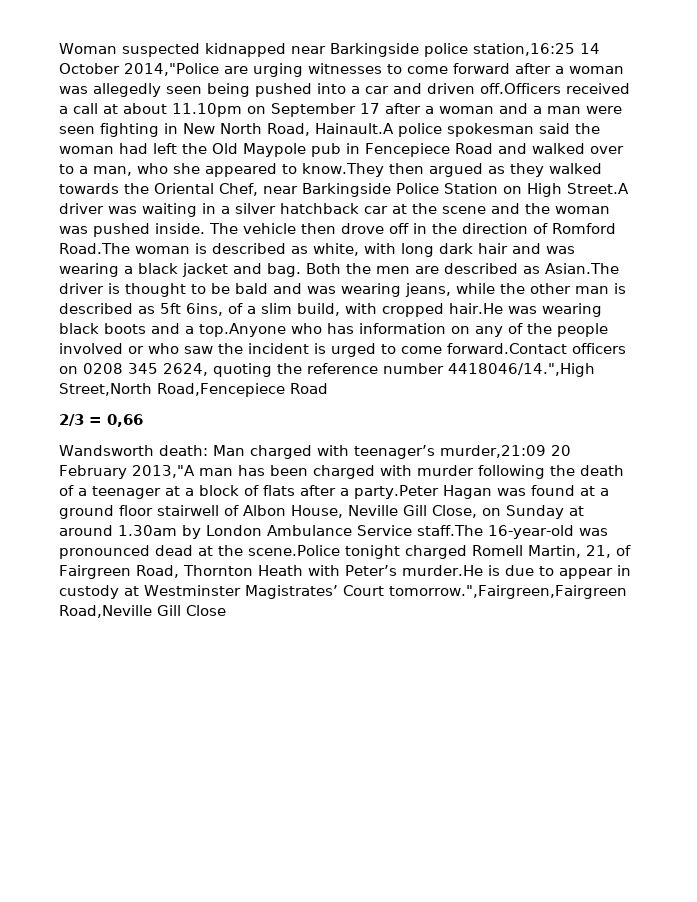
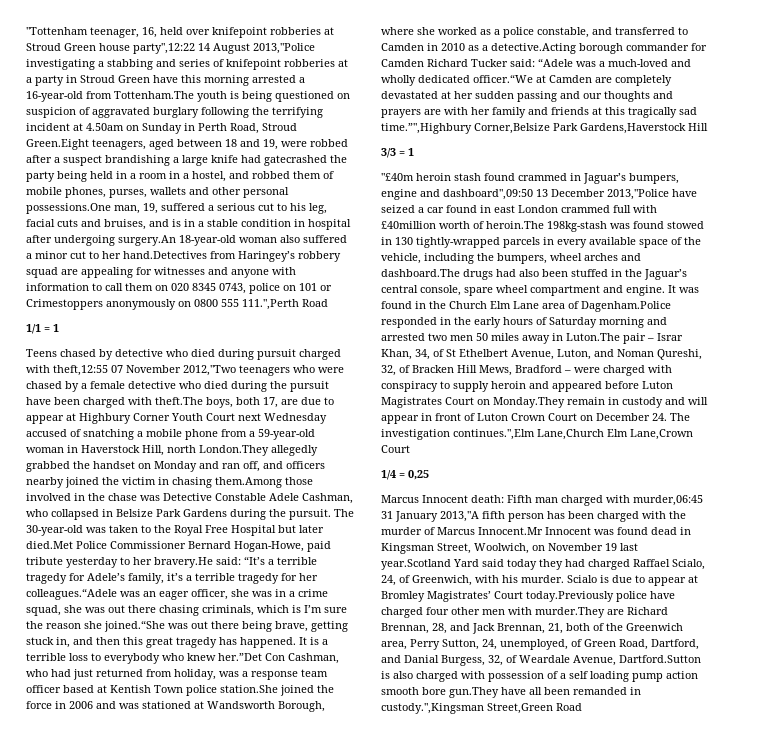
[59,43,600,57] [59,63,624,77] [59,83,630,97] [59,103,622,117] [59,123,600,137] [59,143,624,157] [59,163,602,177] [59,183,629,197] [59,203,610,217] [59,223,616,237] [59,243,575,257] [59,263,619,277] [59,283,626,297] [59,303,602,317] [59,323,608,337] [59,343,626,357] [59,363,595,377] [59,383,328,397] [59,414,143,427] [59,445,571,459] [59,465,624,479] [59,485,609,499] [59,505,584,519] [59,525,608,539] [59,545,631,559] [59,565,631,579] [59,585,627,599] [59,605,226,618] Woman suspected kidnapped near Barkingside police station,16:25 14 October 2014,"Police are urging witnesses to come forward after a woman was allegedly seen being pushed into a car and driven off.Officers received a call at about 11.10pm on September 17 after a woman and a man were seen fighting in New North Road, Hainault.A police spokesman said the woman had left the Old Maypole pub in Fencepiece Road and walked over to a man, who she appeared to know.They then argued as they walked towards the Oriental Chef, near Barkingside Police Station on High Street.A driver was waiting in a silver hatchback car at the scene and the woman was pushed inside. The vehicle then drove off in the direction of Romford Road.The woman is described as white, with long dark hair and was wearing a black jacket and bag. Both the men are described as Asian.The driver is thought to be bald and was wearing jeans, while the other man is described as 5ft 6ins, of a slim build, with cropped hair.He was wearing black boots and a top.Anyone who has information on any of the people involved or who saw the incident is urged to come forward.Contact officers on 0208 345 2624, quoting the reference number 4418046/14.",High Street,North Road,Fencepiece Road // 2/3 = 0,66 // Wandsworth death: Man charged with teenager’s murder,21:09 20 February 2013,"A man has been charged with murder following the death of a teenager at a block of flats after a party.Peter Hagan was found at a ground floor stairwell of Albon House, Neville Gill Close, on Sunday at around 1.30am by London Ambulance Service staff.The 16-year-old was pronounced dead at the scene.Police tonight charged Romell Martin, 21, of Fairgreen Road, Thornton Heath with Peter’s murder.He is due to appear in custody at Westminster Magistrates’ Court tomorrow.",Fairgreen,Fairgreen Road,Neville Gill Close -> [26,27,334,38] [26,43,315,54] [26,59,348,70] [26,75,305,86] [26,91,350,102] [26,107,323,118] [26,123,297,134] [26,139,348,150] [26,155,347,166] [26,171,334,182] [26,187,289,198] [26,203,327,214] [26,219,351,230] [26,235,347,246] [26,251,341,262] [26,267,296,278] [26,283,332,294] [26,299,328,310] [26,324,59,334] [26,349,341,360] [26,365,344,376] [26,381,329,392] [26,397,334,408] [26,413,327,424] [26,429,315,440] [26,445,318,456] [26,461,325,472] [26,477,313,488] [26,493,353,504] [26,509,354,520] [26,525,324,536] [26,541,331,552] [26,556,317,568] [26,573,318,584] [26,588,328,600] [26,605,347,616] [26,620,348,632] [26,637,328,648] [26,653,339,664] [26,669,328,680] [26,685,334,696] [26,701,325,712] [381,27,688,38] [381,43,707,54] [381,58,691,67] [381,74,672,86] [381,91,673,102] [381,107,697,118] [381,123,708,134] [381,148,414,158] [381,173,679,184] [381,189,697,200] [381,205,657,213] [381,221,704,232] [381,237,701,248] [381,253,641,264] [381,269,687,280] [381,285,699,296] [381,301,671,312] [381,317,667,328] [381,333,683,344] [381,349,702,360] [381,365,672,376] [381,381,673,392] [381,397,708,408] [381,413,690,424] [381,429,693,440] [381,445,410,453] [381,470,429,480] [381,495,703,506] [381,511,686,522] [381,527,691,535] [381,543,638,554] [381,559,705,570] [381,575,698,586] [381,591,675,602] [381,607,668,618] [381,623,683,634] [381,639,699,650] [381,655,701,666] [381,671,698,682] [381,687,641,698] [381,703,582,714] "Tottenham teenager, 16, held over knifepoint robberies at Stroud Green house party",12:22 14 August 2013,"Police investigating a stabbing and series of knifepoint robberies at a party in Stroud Green have this morning arrested a 16-year-old from Tottenham.The youth is being questioned on suspicion of aggravated burglary following the terrifying incident at 4.50am on Sunday in Perth Road, Stroud Green.Eight teenagers, aged between 18 and 19, were robbed after a suspect brandishing a large knife had gatecrashed the party being held in a room in a hostel, and robbed them of mobile phones, purses, wallets and other personal possessions.One man, 19, suffered a serious cut to his leg, facial cuts and bruises, and is in a stable condition in hospital after undergoing surgery.An 18-year-old woman also suffered a minor cut to her hand.Detectives from Haringey’s robbery squad are appealing for witnesses and anyone with information to call them on 020 8345 0743, police on 101 or Crimestoppers anonymously on 0800 555 111.",Perth Road // 1/1 = 1 // Teens chased by detective who died during pursuit charged with theft,12:55 07 November 2012,"Two teenagers who were chased by a female detective who died during the pursuit have been charged with theft.The boys, both 17, are due to appear at Highbury Corner Youth Court next Wednesday accused of snatching a mobile phone from a 59-year-old woman in Haverstock Hill, north London.They allegedly grabbed the handset on Monday and ran off, and officers nearby joined the victim in chasing them.Among those involved in the chase was Detective Constable Adele Cashman, who collapsed in Belsize Park Gardens during the pursuit. The 30-year-old was taken to the Royal Free Hospital but later died.Met Police Commissioner Bernard Hogan-Howe, paid tribute yesterday to her bravery.He said: “It’s a terrible tragedy for Adele’s family, it’s a terrible tragedy for her colleagues.“Adele was an eager officer, she was in a crime squad, she was out there chasing criminals, which is I’m sure the reason she joined.“She was out there being brave, getting stuck in, and then this great tragedy has happened. It is a terrible loss to everybody who knew her.”Det Con Cashman, who had just returned from holiday, was a response team officer based at Kentish Town police station.She joined the force in 2006 and was stationed at Wandsworth Borough, where she worked as a police constable, and transferred to Camden in 2010 as a detective.Acting borough commander for Camden Richard Tucker said: “Adele was a much-loved and wholly dedicated officer.“We at Camden are completely devastated at her sudden passing and our thoughts and prayers are with her family and friends at this tragically sad time.”",Highbury Corner,Belsize Park Gardens,Haverstock Hill // 3/3 = 1 // "£40m heroin stash found crammed in Jaguar’s bumpers, engine and dashboard",09:50 13 December 2013,"Police have seized a car found in east London crammed full with £40million worth of heroin.The 198kg-stash was found stowed in 130 tightly-wrapped parcels in every available space of the vehicle, including the bumpers, wheel arches and dashboard.The drugs had also been stuffed in the Jaguar’s central console, spare wheel compartment and engine. It was found in the Church Elm Lane area of Dagenham.Police responded in the early hours of Saturday morning and arrested two men 50 miles away in Luton.The pair – Israr Khan, 34, of St Ethelbert Avenue, Luton, and Noman Qureshi, 32, of Bracken Hill Mews, Bradford – were charged with conspiracy to supply heroin and appeared before Luton Magistrates Court on Monday.They remain in custody and will appear in front of Luton Crown Court on December 24. The investigation continues.",Elm Lane,Church Elm Lane,Crown Court // 1/4 = 0,25 // Marcus Innocent death: Fifth man charged with murder,06:45 31 January 2013,"A fifth person has been charged with the murder of Marcus Innocent.Mr Innocent was found dead in Kingsman Street, Woolwich, on November 19 last year.Scotland Yard said today they had charged Raffael Scialo, 24, of Greenwich, with his murder. Scialo is due to appear at Bromley Magistrates’ Court today.Previously police have charged four other men with murder.They are Richard Brennan, 28, and Jack Brennan, 21, both of the Greenwich area, Perry Sutton, 24, unemployed, of Green Road, Dartford, and Danial Burgess, 32, of Weardale Avenue, Dartford.Sutton is also charged with possession of a self loading pump action smooth bore gun.They have all been remanded in custody.",Kingsman Street,Green Road

